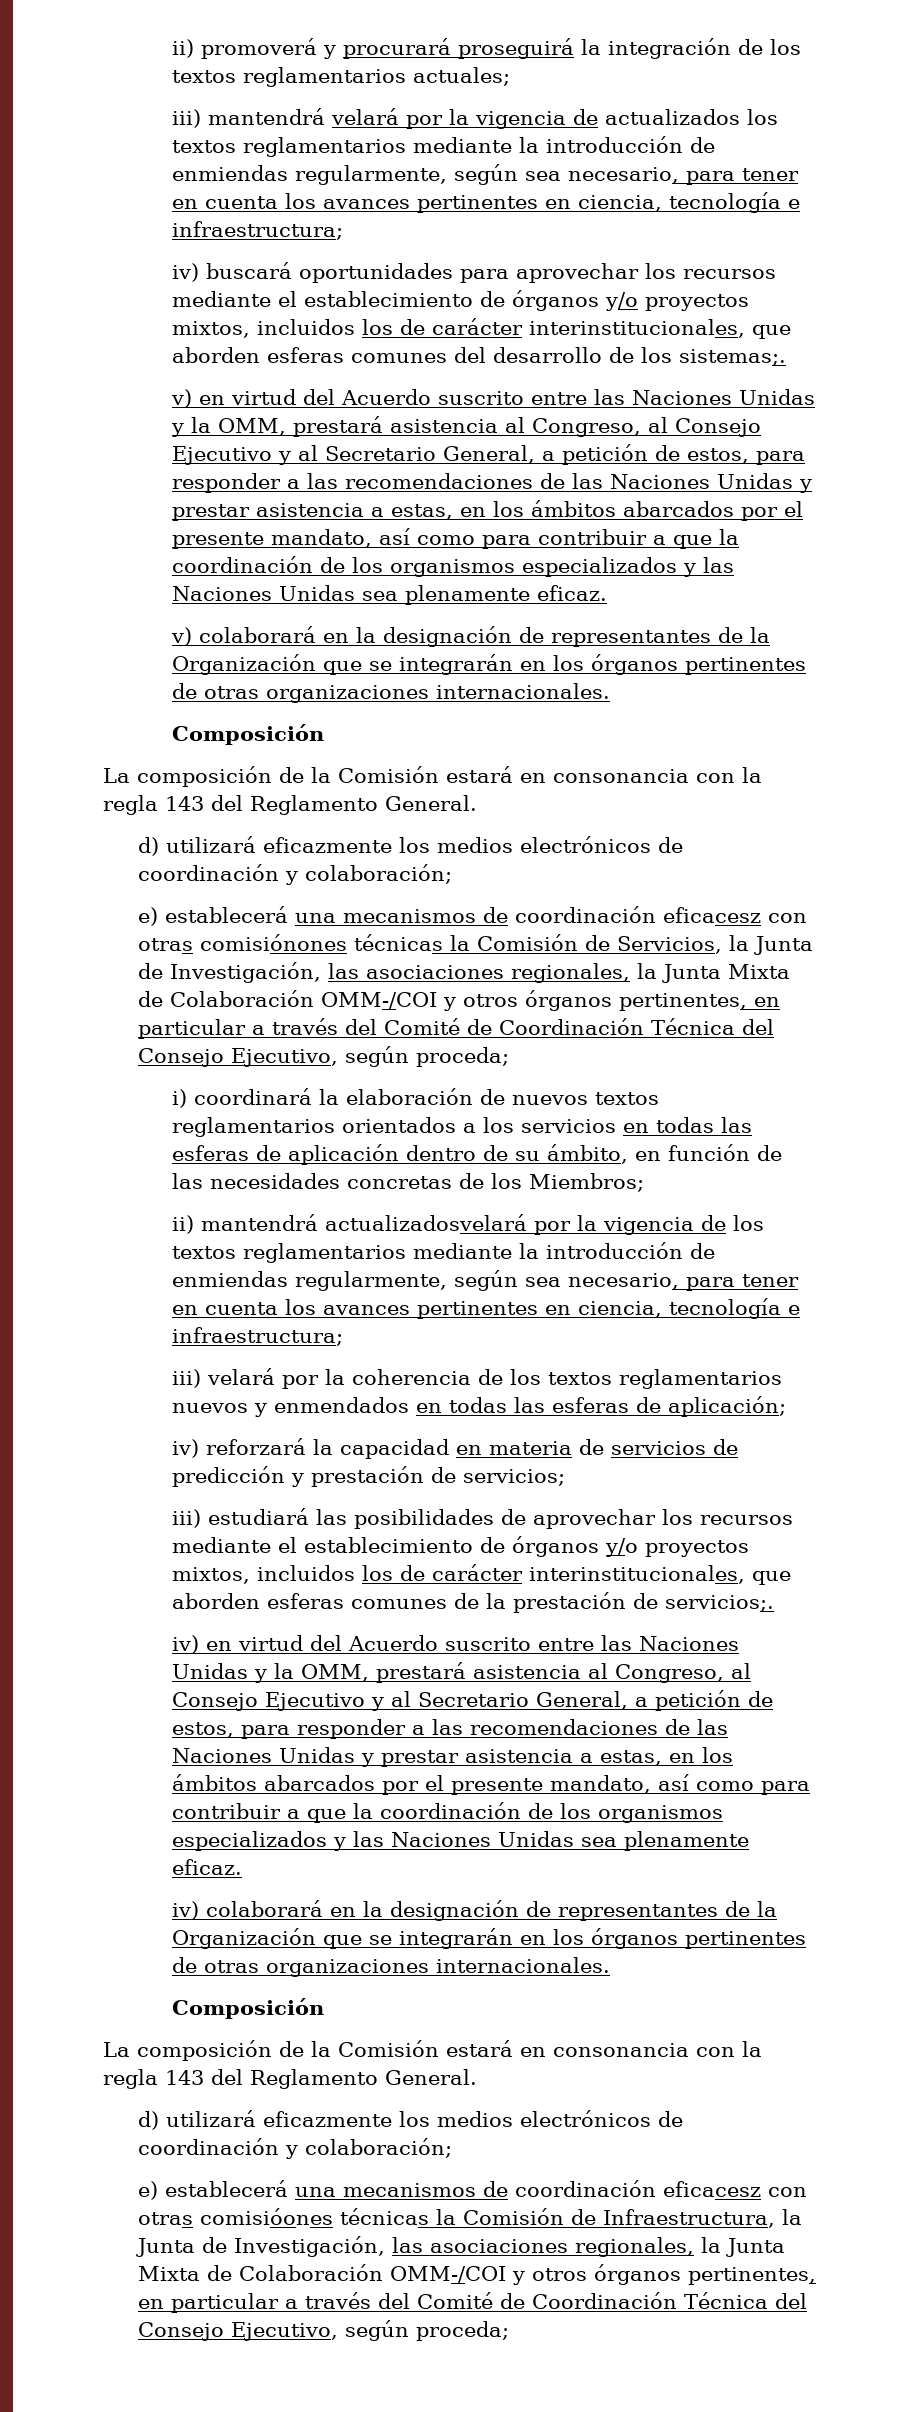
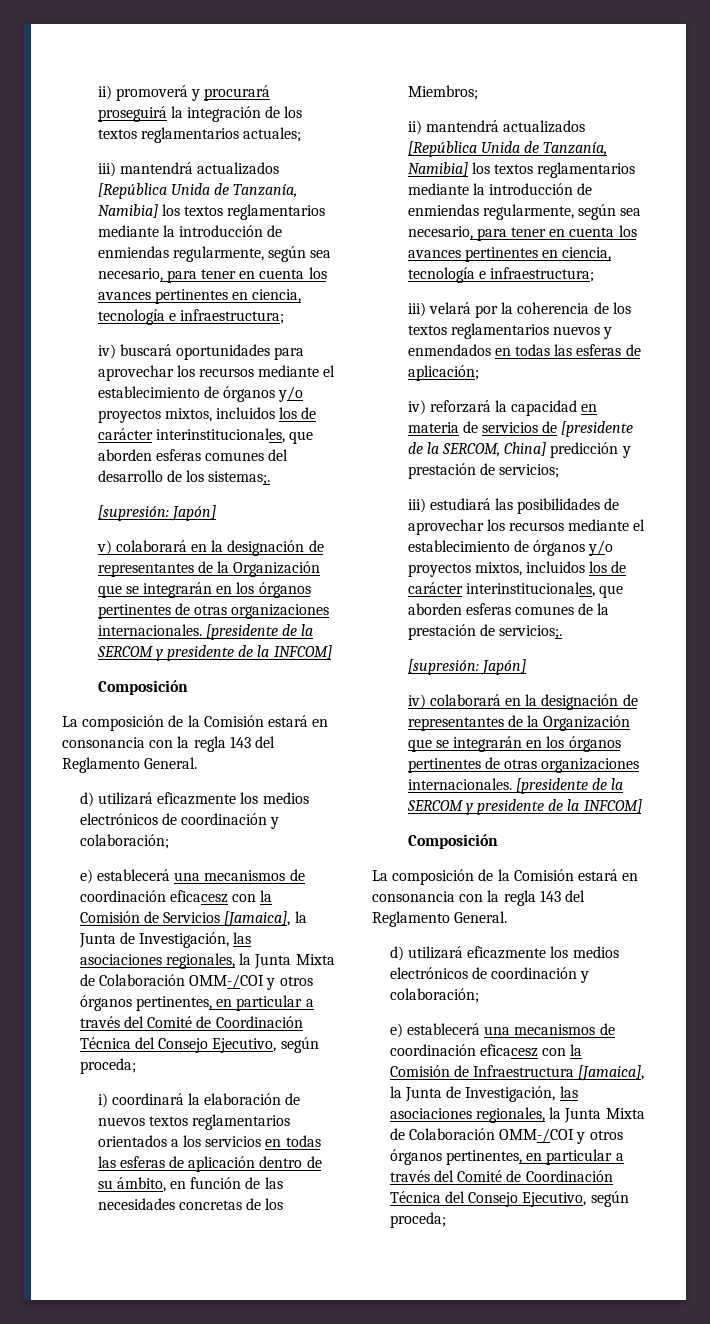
[331,108,741,129] velará por la vigencia de actualizados -> [196,162,279,175] [97,183,298,199] [97,204,158,218] actualizados [República Unida de Tanzanía, Namibia]
[171,389,816,408] [171,416,762,437] [172,444,806,465] [172,473,813,493] [172,500,804,521] [172,528,740,549] [172,556,735,577] [172,585,608,605] v) en virtud del Acuerdo suscrito entre las Naciones Unidas y la OMM, prestará asistencia al Congreso, al Consejo Ejecutivo y al Secretario General, a petición de estos, para responder a las recomendaciones de las Naciones Unidas y prestar asistencia a estas, en los ámbitos abarcados por el presente mandato, así como para contribuir a que la coordinación de los organismos especializados y las Naciones Unidas sea plenamente eficaz. -> [97,505,216,521] [supresión: Japón]
(611, 691) none -> [205,624,314,640] [96,645,332,661] [presidente de la SERCOM y presidente de la INFCOM]
[137,934,722,954] otras comisiónones técnicas la Comisión de Servicios, -> [260,890,273,902] [79,911,291,927] la Comisión de Servicios [Jamaica],
[325,1214,727,1235] actualizadosvelará por la vigencia de -> [502,120,585,133] [407,141,608,157] [407,162,468,176] actualizados [República Unida de Tanzanía, Namibia]
(739, 1447) none -> [561,421,634,437] [407,442,547,457] [presidente de la SERCOM, China]
[172,1635,740,1654] [172,1662,752,1683] [172,1690,774,1711] [172,1719,729,1739] [172,1747,734,1767] [172,1774,811,1795] [172,1802,724,1823] [172,1831,750,1851] [172,1859,243,1875] iv) en virtud del Acuerdo suscrito entre las Naciones Unidas y la OMM, prestará asistencia al Congreso, al Consejo Ejecutivo y al Secretario General, a petición de estos, para responder a las recomendaciones de las Naciones Unidas y prestar asistencia a estas, en los ámbitos abarcados por el presente mandato, así como para contribuir a que la coordinación de los organismos especializados y las Naciones Unidas sea plenamente eficaz. -> [407,659,526,675] [supresión: Japón]
(611, 1965) none -> [515,778,624,794] [406,799,642,815] [presidente de la SERCOM y presidente de la INFCOM]
[137,2208,775,2228] otras comisióones técnicas la Comisión de Infraestructura, -> [570,1044,583,1056] [389,1065,645,1081] la Comisión de Infraestructura [Jamaica],

